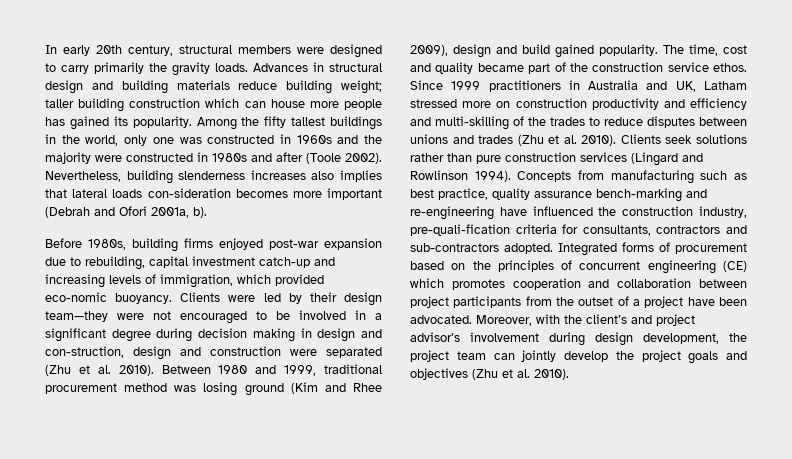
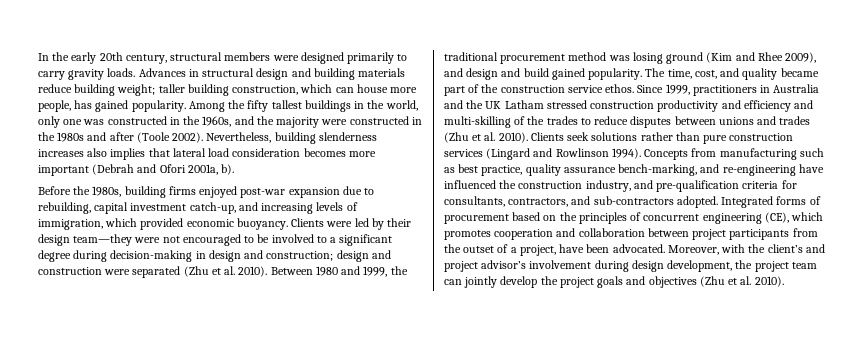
(57, 49) none -> [52,52,70,61] the
(382, 51) none -> [347,52,395,64] primarily
[94,62,167,74] primarily the -> (65, 75) none
[129,98,201,108] construction -> [232,85,299,95] construction,
[344,99,382,110] people -> [38,100,71,112] people,
[113,116,128,126] its -> (129, 106) none
[296,135,332,144] 1960s -> [183,116,232,127] the 1960s,
(208, 157) none -> [38,132,55,141] the
[112,188,231,198] loads con-sideration -> [208,148,301,157] load consideration
(82, 243) none -> [73,186,91,195] the
[259,257,310,268] catch-up -> [189,202,236,214] catch-up,
[45,292,107,302] eco-nomic -> [186,219,234,227] economic
[355,310,366,320] in -> [316,236,327,243] to
[198,328,295,342] decision making -> [110,250,193,262] decision-making
[45,346,124,358] con-struction, -> [266,251,334,261] construction;
(317, 370) none -> [390,266,408,275] the
(448, 50) none -> [444,68,463,77] and
[723,45,747,54] cost -> [694,70,717,79] cost,
[451,81,481,90] 1999 -> [665,84,690,95] 1999,
[675,81,747,92] [410,99,511,108] UK, Latham stressed more on -> [466,100,587,109] the UK Latham stressed
[596,188,682,202] bench-marking -> [618,164,698,176] bench-marking,
[410,224,510,236] pre-quali-fication -> [633,180,740,192] and pre-qualification
[656,225,721,234] contractors -> [508,198,569,207] contractors,
[723,261,747,272] (CE) -> [764,212,789,223] (CE),
[644,296,684,308] project -> [519,245,556,256] project,

